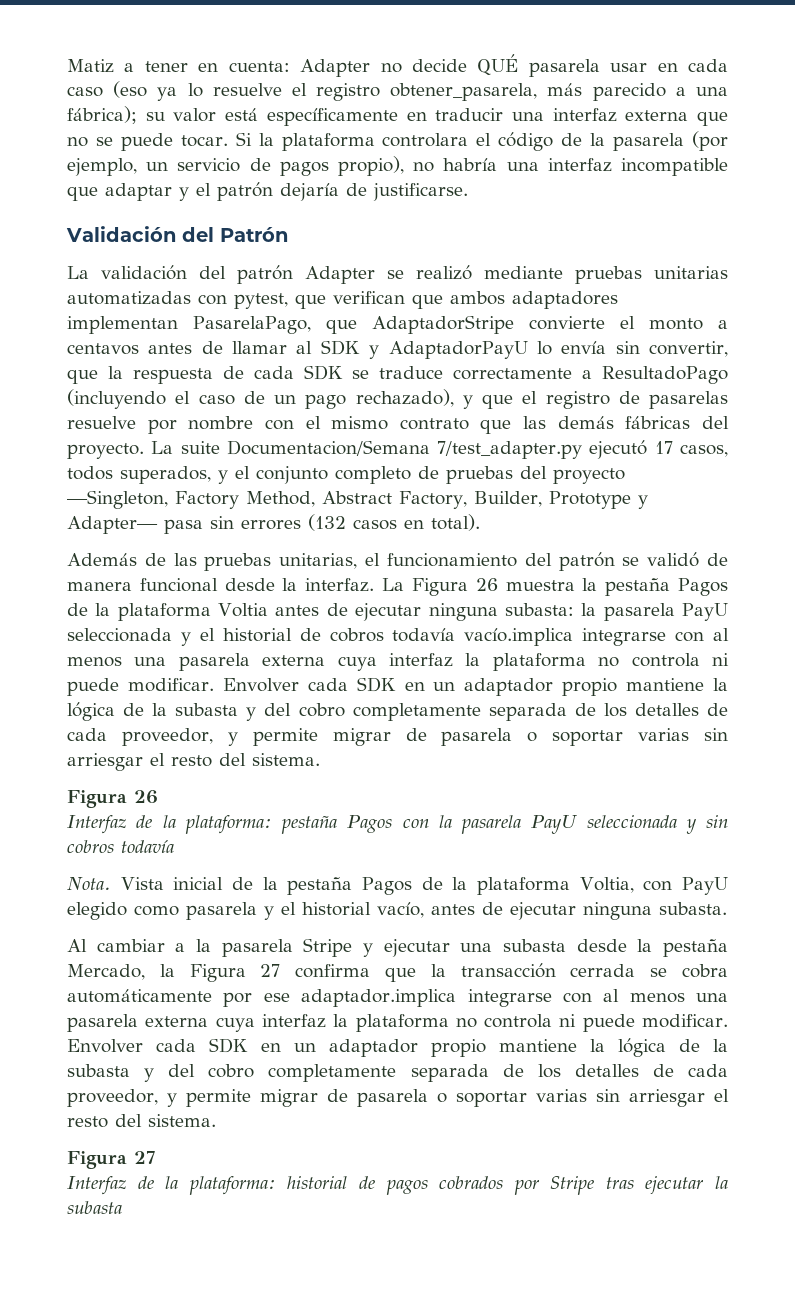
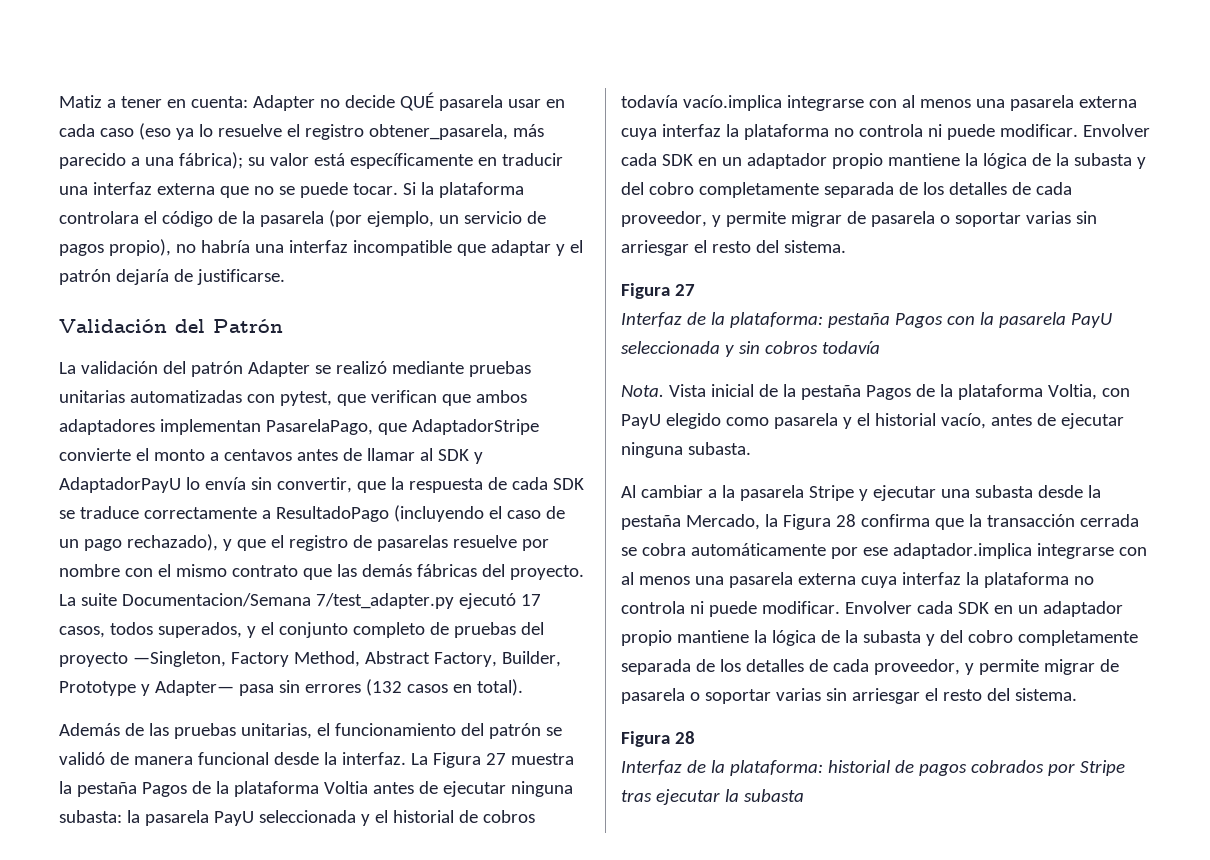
[475,578,498,591] 26 -> [485,753,506,765] 27
[134,790,158,804] 26 -> [674,284,695,296] 27
[260,964,281,977] 27 -> [835,514,856,527] 28
[134,1151,155,1164] 27 -> [674,731,695,744] 28

